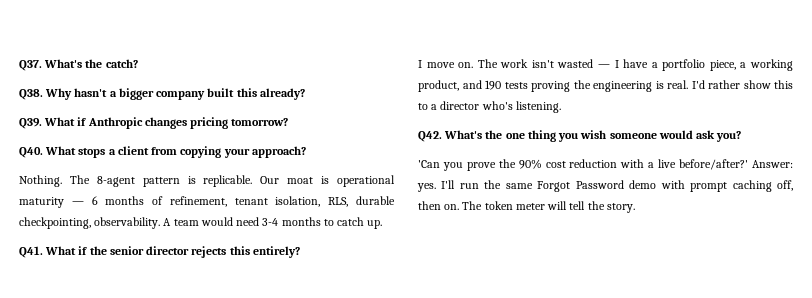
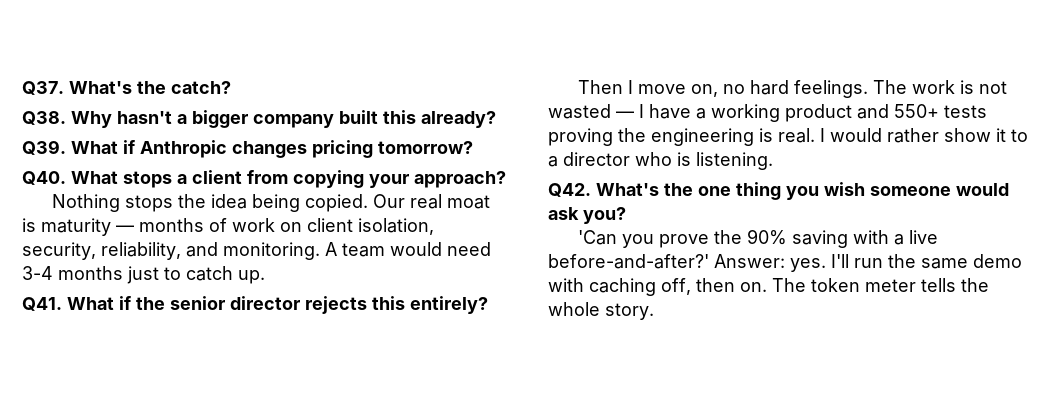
[19,175,280,187] Nothing. The 8-agent pattern is replicable. Our -> [52,194,443,212] Nothing stops the idea being copied. Our real
[337,175,396,187] operational -> (36, 225) none
[91,196,98,205] 6 -> (134, 228) none
[169,196,395,207] [19,217,161,229] refinement, tenant isolation, RLS, durable checkpointing, observability. -> [232,218,434,235] [22,242,320,260] work on client isolation, security, reliability, and monitoring.
(321, 221) none -> [127,266,159,284] just
(300, 252) none -> [578,80,624,94] Then
[458,59,554,68] on. The work isn't -> [691,80,1008,98] on, no hard feelings. The work is not
[662,59,793,71] [418,80,501,92] portfolio piece, a working product, and 190 -> [711,104,939,122] working product and 550+
[691,80,705,89] I'd -> [820,128,882,142] I would
[774,80,793,89] this -> [996,128,1006,142] it
[481,101,513,110] who's -> [635,152,691,166] who is
[545,159,618,168] cost reduction -> [792,230,849,248] saving
[679,159,749,170] before/after?' -> [548,254,709,269] before-and-after?'
[537,180,624,192] Forgot Password -> (968, 263) none
[690,182,728,192] prompt -> (584, 285) none
[547,201,605,210] will tell the -> [921,278,989,292] [548,302,600,316] tells the whole

